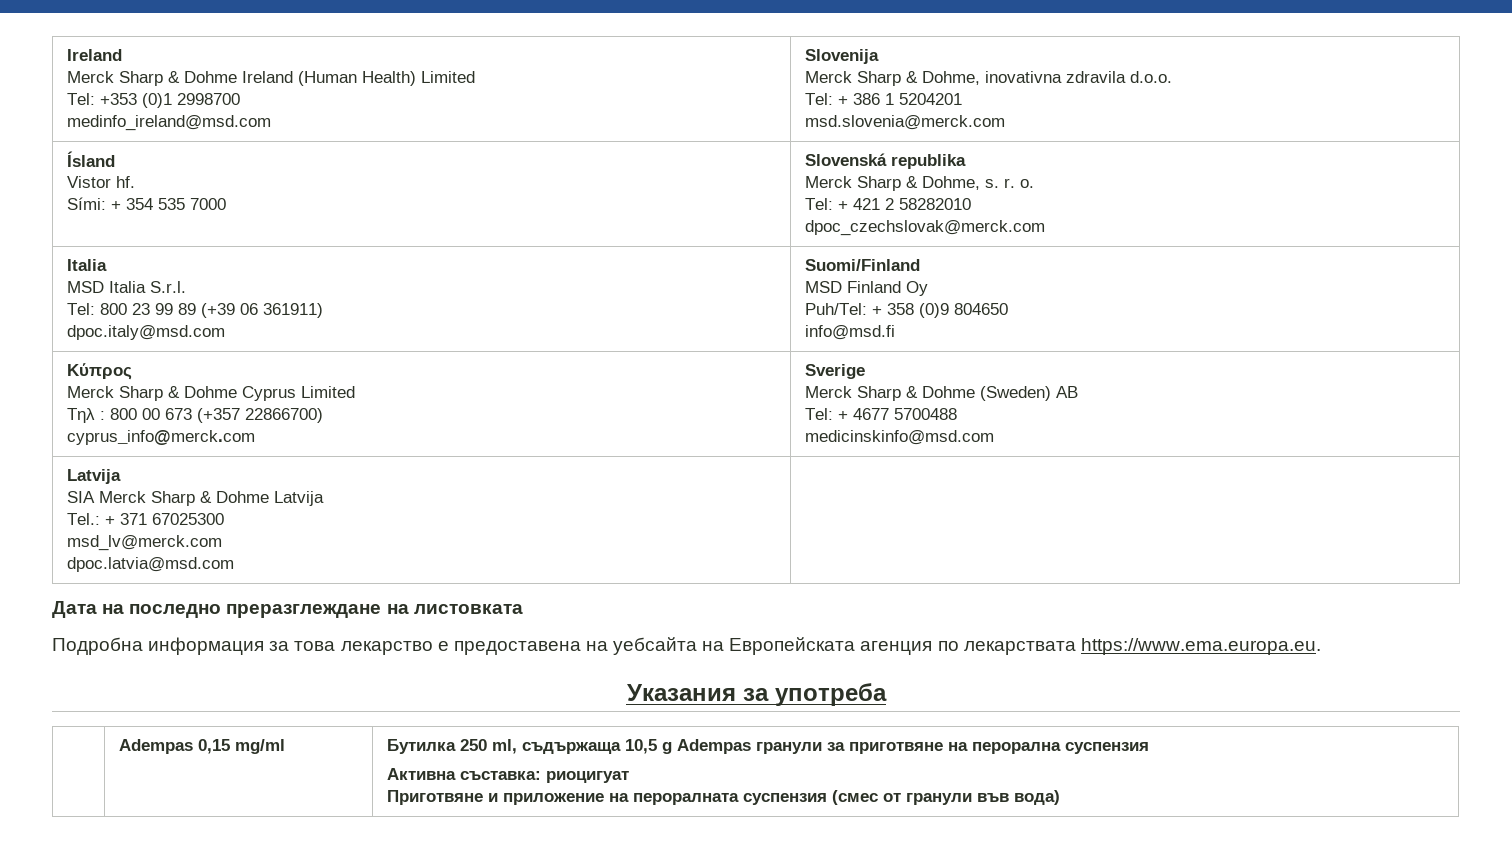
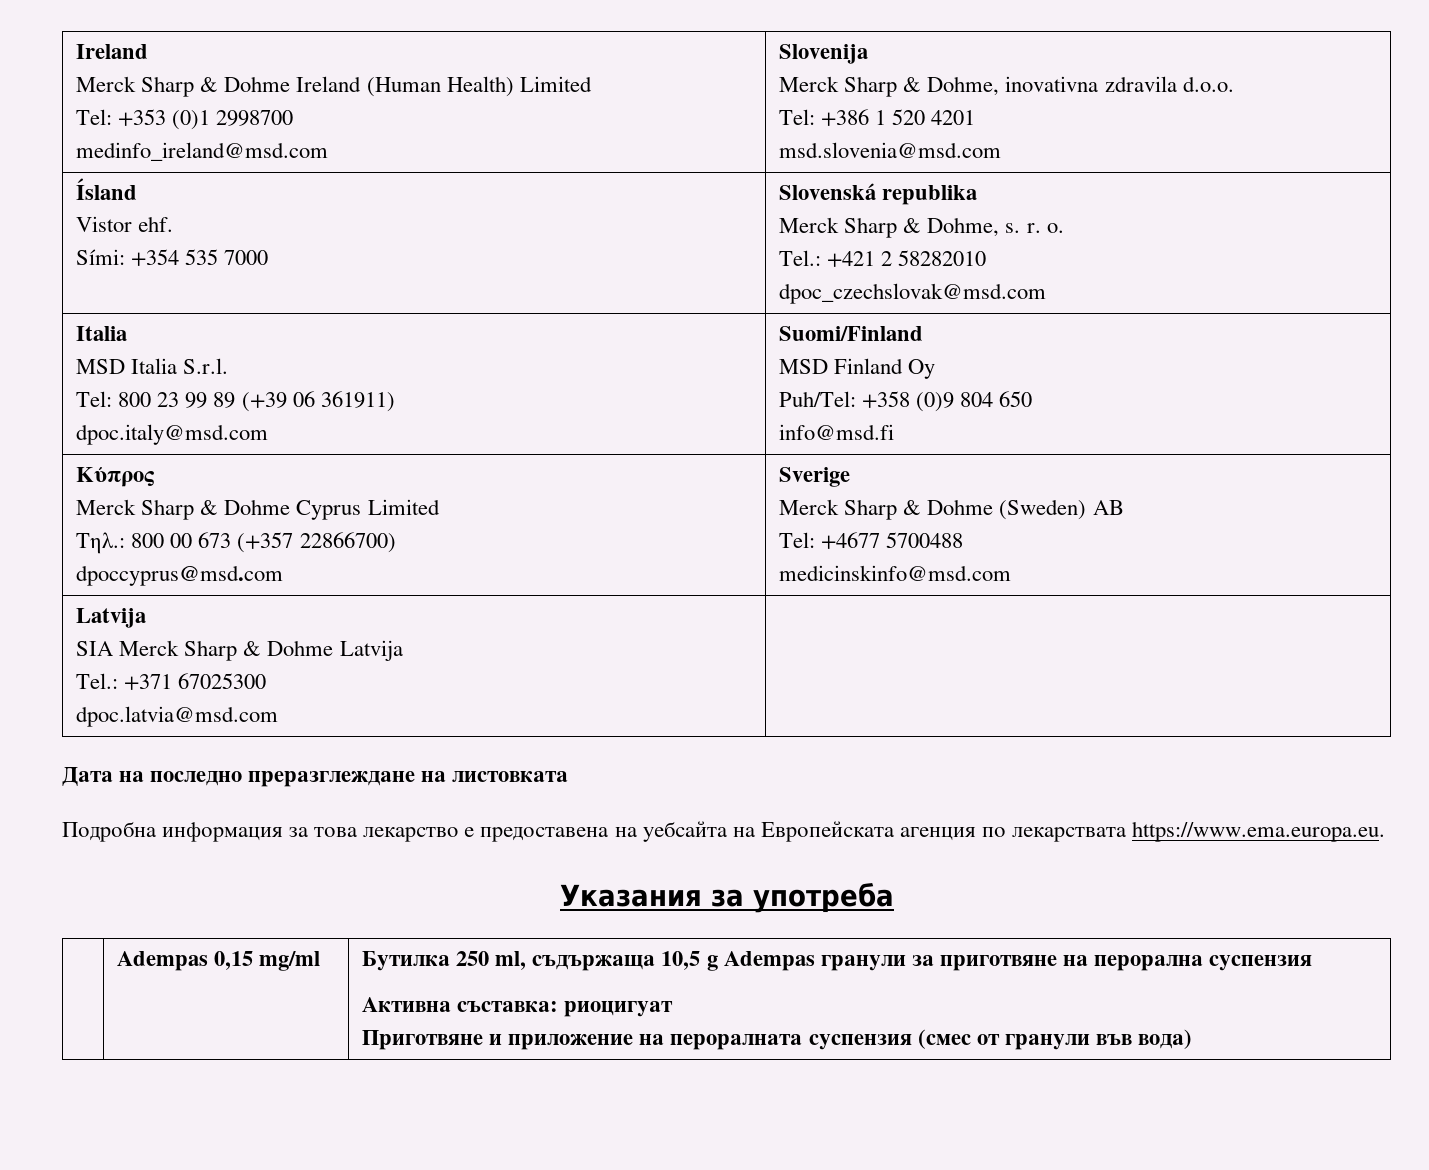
[837,93,962,105] [804,115,1005,130] + 386 1 5204201 // msd.slovenia@merck.com -> [821,109,976,126] [779,142,1002,158] +386 1 520 4201 // msd.slovenia@msd.com
[115,176,135,188] hf. -> [138,216,174,232] еhf.
[110,198,153,210] + 354 -> [131,249,180,266] +354
[804,198,880,210] Tel: + 421 -> [779,250,876,267] Tel.: +421
[804,220,1045,236] dpoc_czechslovak@merck.com -> [779,283,1047,304] dpoc_czechslovak@msd.com
[871,303,1008,318] + 358 (0)9 804650 -> [862,391,1033,412] +358 (0)9 804 650
[66,408,105,423] Τηλ : -> [76,532,126,554] Τηλ.:
[66,430,255,445] cyprus_info@merck.com -> [76,565,284,586] dpoccyprus@msd.com
[837,408,889,420] + 4677 -> [821,532,881,549] +4677
[104,513,147,525] + 371 -> [124,674,173,690] +371
[66,535,222,551] // msd_lv@merck.com -> (267, 681) none

